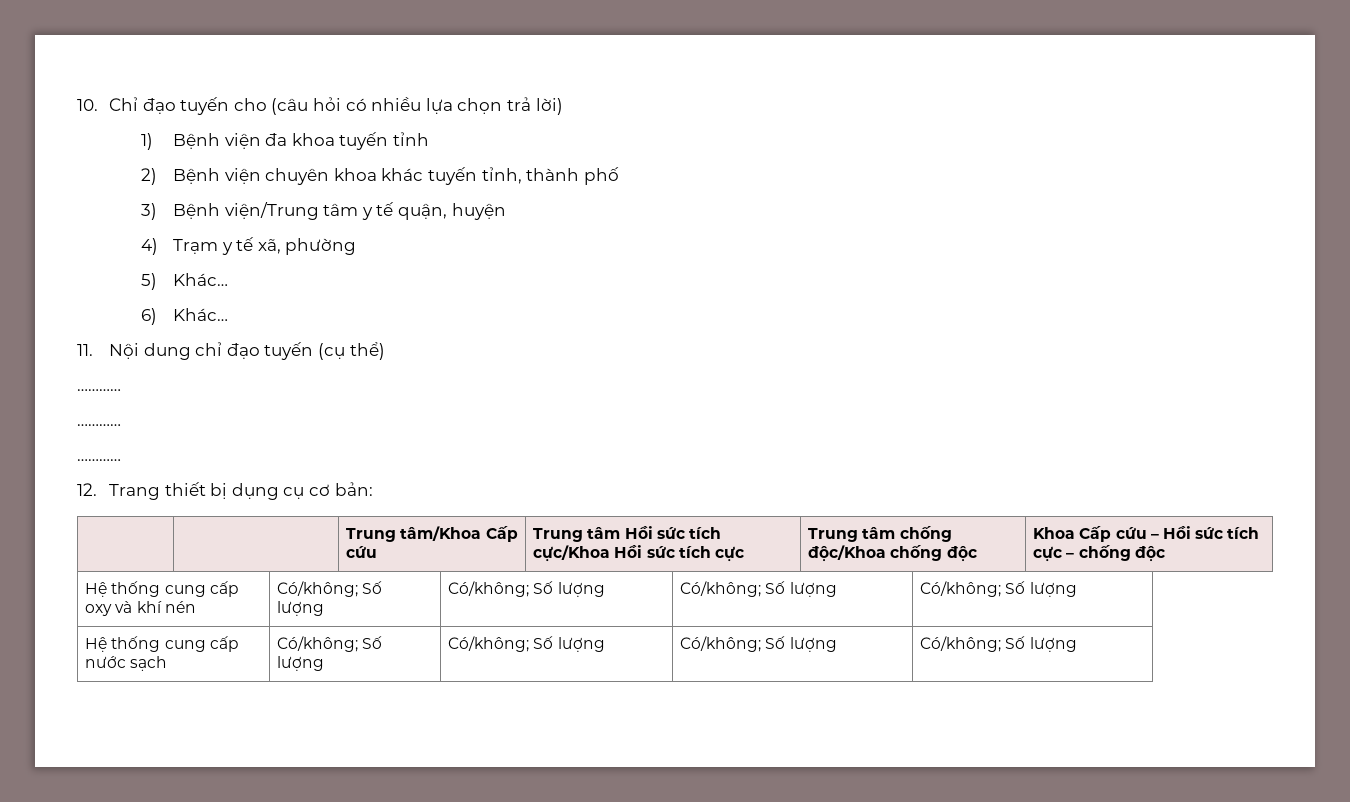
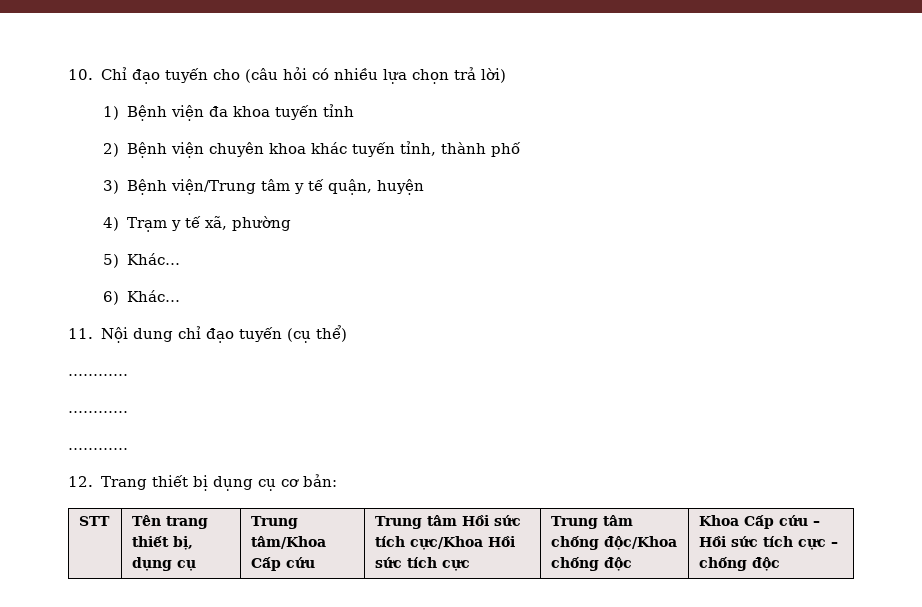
(373, 489) | -> [79,516,111,526] [132,515,209,529] [132,536,194,550] [132,557,197,571] STT | Tên trang thiết bị, dụng cụ
[85,581,239,597] [85,601,196,616] [277,581,383,597] [277,601,325,616] [448,581,605,597] [680,581,837,597] [920,581,1077,597] [85,636,239,652] [85,656,168,671] [277,636,383,652] [277,656,325,671] [448,636,605,652] [680,636,837,652] [920,636,1077,652] // Hệ thống cung cấp oxy và khí nén | Có/không; Số lượng | Có/không; Số lượng | Có/không; Số lượng | Có/không; Số lượng // Hệ thống cung cấp nước sạch | Có/không; Số lượng | Có/không; Số lượng | Có/không; Số lượng | Có/không; Số lượng -> (781, 564) none

